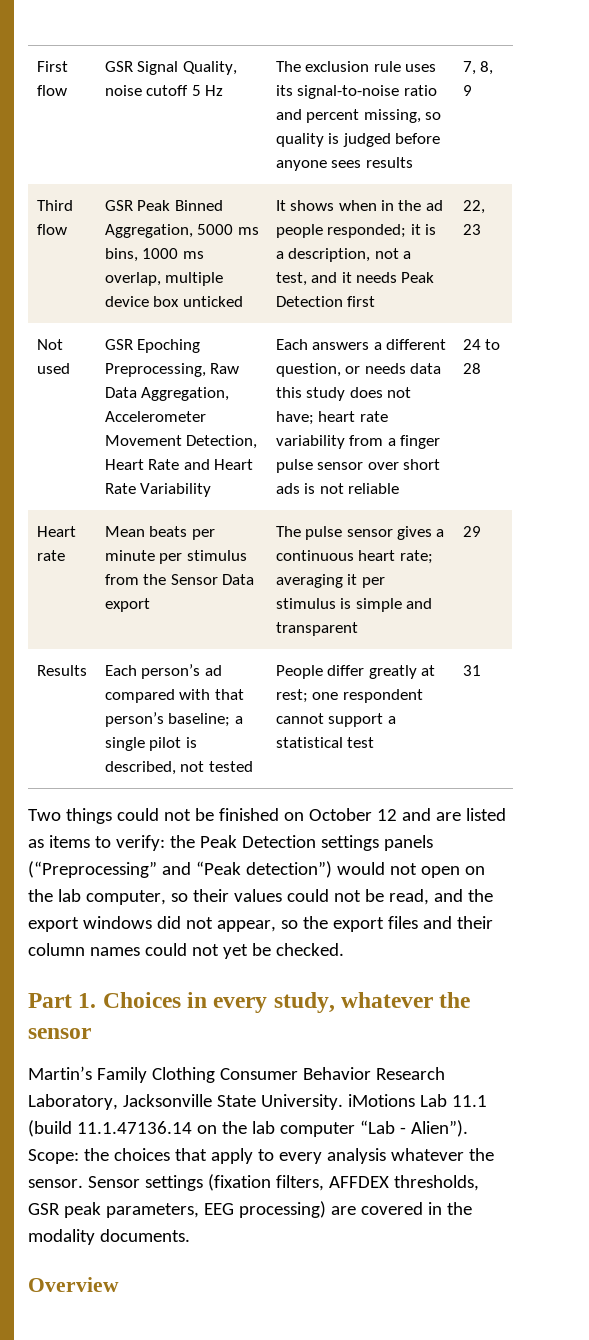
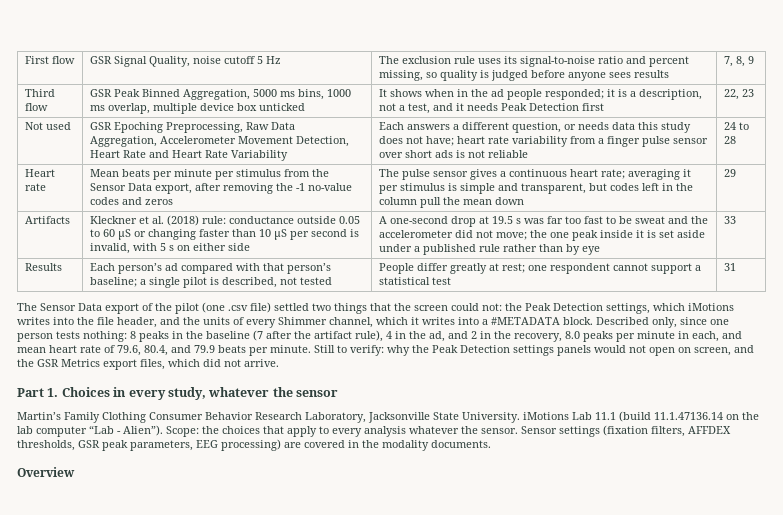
[104,598,150,612] export -> [155,183,353,194] [90,197,174,205] export, after removing the -1 no-value codes and zeros
[275,622,358,636] [462,526,481,537] transparent | 29 -> [521,183,694,194] [379,197,525,208] [724,169,737,177] [25,216,71,224] [90,215,361,226] [90,229,360,240] [90,243,251,254] [379,216,709,227] [379,230,706,241] [379,244,601,255] [724,216,737,224] transparent, but codes left in the column pull the mean down | 29 // Artifacts | Kleckner et al. (2018) rule: conductance outside 0.05 to 60 µS or changing faster than 10 µS per second is invalid, with 5 s on either side | A one-second drop at 19.5 s was far too fast to be sweat and the accelerometer did not move; the one peak inside it is set aside under a published rule rather than by eye | 33
[28,808,506,824] [28,835,90,848] Two things could not be finished on October 12 and are listed as items -> [17,302,734,314] [17,317,729,328] [17,330,742,342] [17,345,335,356] The Sensor Data export of the pilot (one .csv file) settled two things that the screen could not: the Peak Detection settings, which iMotions writes into the file header, and the units of every Shimmer channel, which it writes into a #METADATA block. Described only, since one person tests nothing: 8 peaks in the baseline (7 after the artifact rule), 4 in the ad, and 2 in the recovery, 8.0 peaks per minute in each, and mean heart rate of 79.6, 80.4, and 79.9 beats per minute. Still
(165, 843) none -> [387,345,410,356] why
[28,861,485,878] [28,889,493,905] [28,916,493,932] [28,943,344,959] (“Preprocessing” and “Peak detection”) would not open on the lab computer, so their values could not be read, and the export windows did not appear, so the export files and their column names could not yet be checked. -> [594,345,754,356] [17,359,279,370] would not open on screen, and the GSR Metrics export files, which did not arrive.

